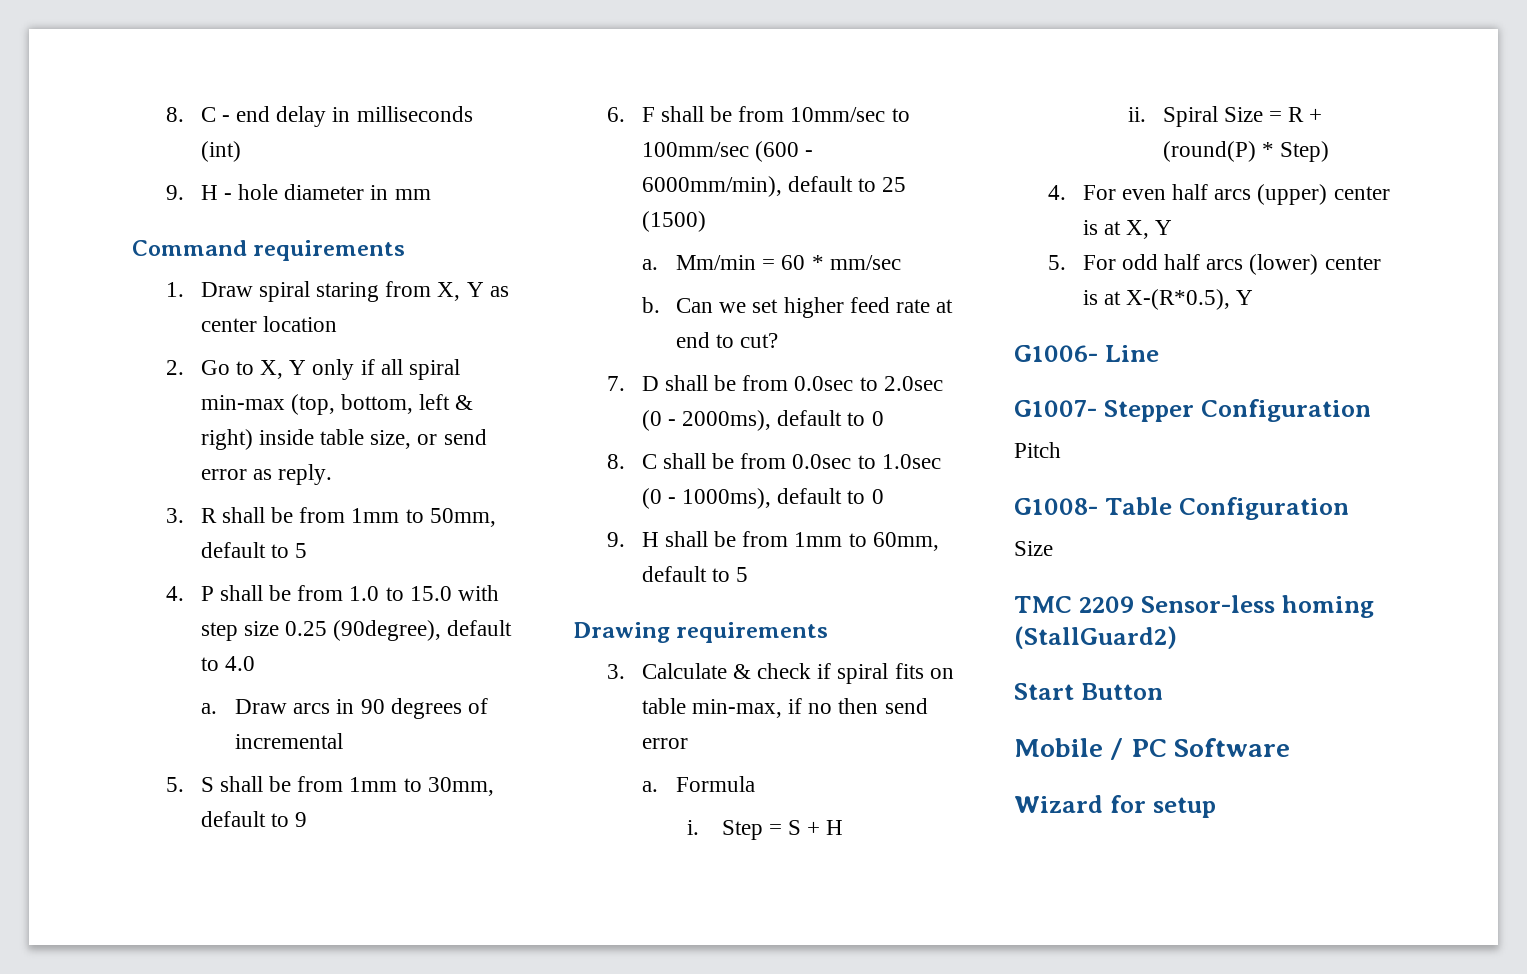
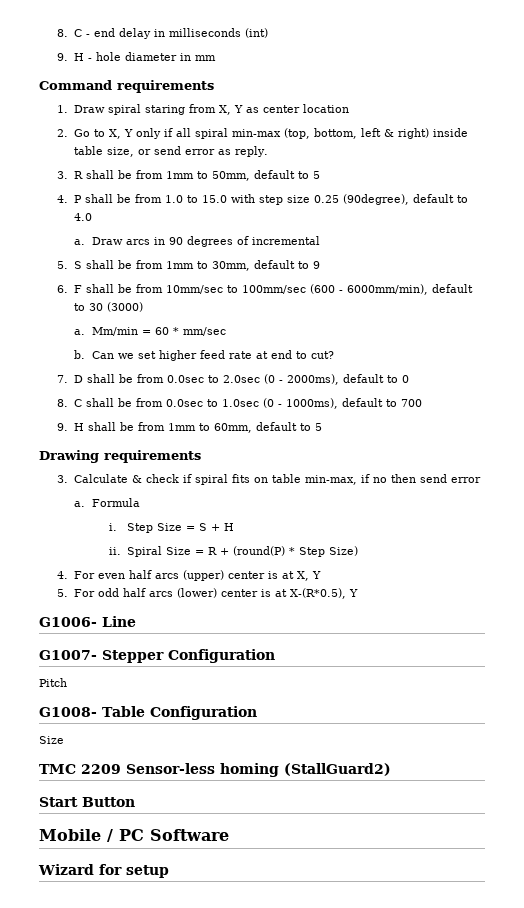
[882,177,907,192] [641,211,706,232] 25 (1500) -> [89,302,144,312] 30 (3000)
[871,489,884,504] 0 -> [401,399,423,407] 700
(763, 830) none -> [156,523,182,531] Size
[1280,141,1330,162] Step) -> [298,546,358,557] Step Size)

